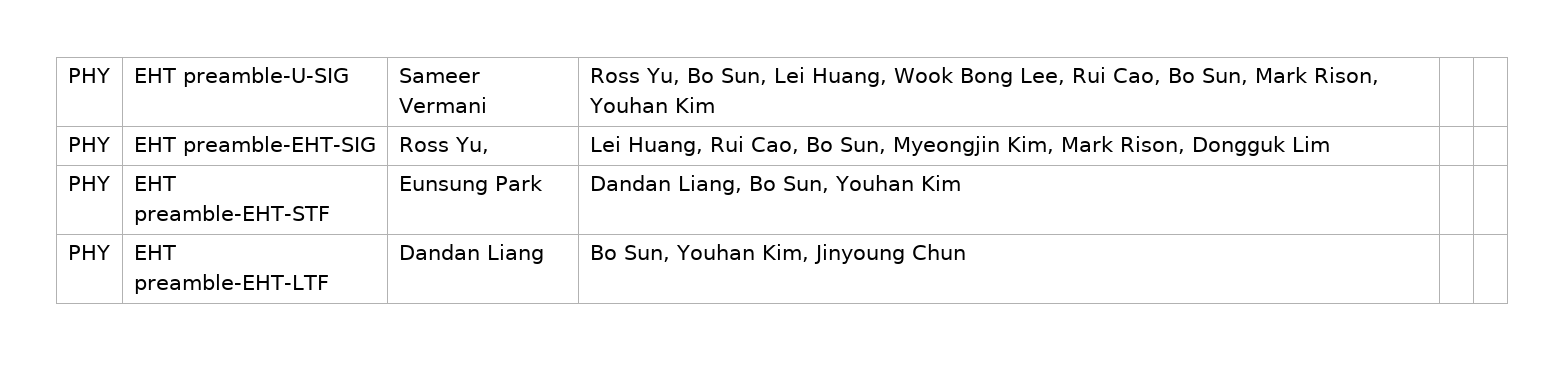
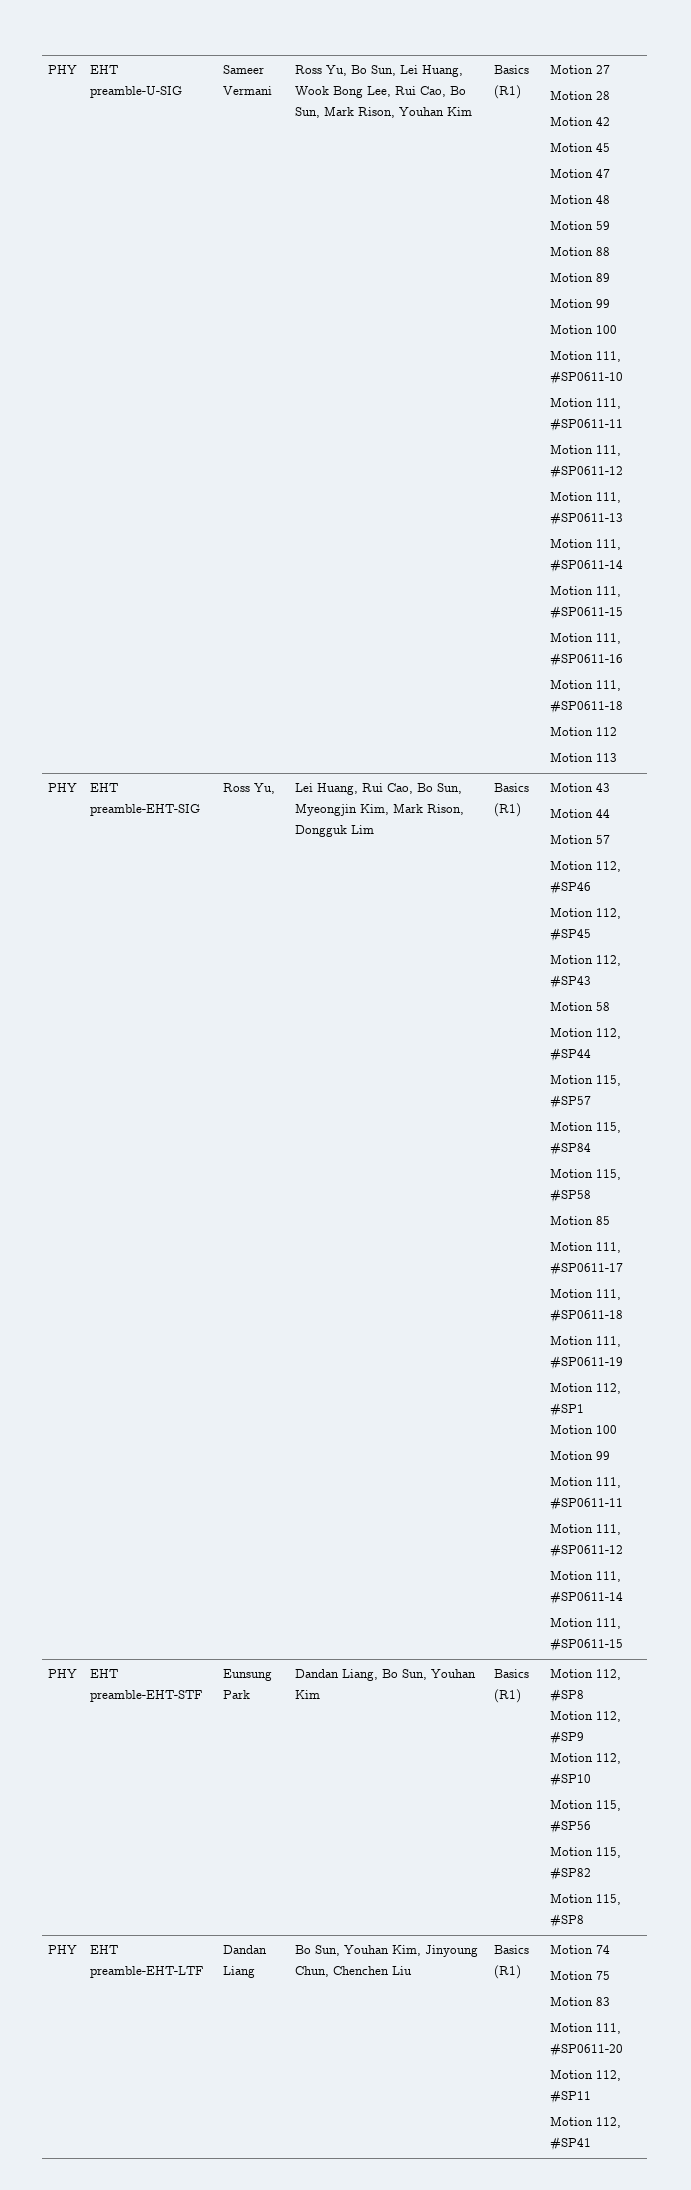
(715, 105) | -> [494,65,530,74] [494,85,522,99] [550,64,611,74] [550,90,611,100] [550,116,611,126] [550,142,611,152] [550,168,611,178] [550,194,611,204] [550,220,611,230] [550,246,611,256] [550,272,611,282] [550,298,611,308] [550,324,618,334] [550,350,622,362] [550,371,624,385] [550,397,622,409] [550,418,624,432] [550,444,622,456] [550,465,624,479] [550,491,622,503] [550,512,624,526] [550,538,622,550] [550,559,624,573] [550,585,622,597] [550,606,624,620] [550,632,622,644] [550,653,624,667] [550,679,622,691] [550,700,624,714] [550,726,618,736] [550,752,618,762] Basics (R1) | Motion 27 // Motion 28 // Motion 42 // Motion 45 // Motion 47 // Motion 48 // Motion 59 // Motion 88 // Motion 89 // Motion 99 // Motion 100 // Motion 111, #SP0611-10 // Motion 111, #SP0611-11 // Motion 111, #SP0611-12 // Motion 111, #SP0611-13 // Motion 111, #SP0611-14 // Motion 111, #SP0611-15 // Motion 111, #SP0611-16 // Motion 111, #SP0611-18 // Motion 112 // Motion 113
(1330, 144) | -> [494,783,530,792] [494,803,522,817] [550,782,611,792] [550,808,611,818] [550,834,611,844] [550,860,622,872] [550,881,592,895] [550,907,622,919] [550,928,592,942] [550,954,622,966] [550,975,592,989] [550,1001,611,1011] [550,1027,622,1039] [550,1048,592,1062] [550,1074,622,1086] [550,1095,592,1109] [550,1121,622,1133] [550,1142,592,1156] [550,1168,622,1180] [550,1189,592,1203] [550,1215,611,1225] [550,1241,622,1253] [550,1262,624,1276] [550,1288,622,1300] [550,1309,624,1323] [550,1335,622,1347] [550,1356,624,1370] [550,1382,622,1394] [550,1403,585,1417] [550,1424,618,1434] [550,1450,611,1460] [550,1476,622,1488] [550,1497,624,1511] [550,1523,622,1535] [550,1544,624,1558] [550,1570,622,1582] [550,1591,624,1605] [550,1617,622,1629] [550,1638,624,1652] Basics (R1) | Motion 43 // Motion 44 // Motion 57 // Motion 112, #SP46 // Motion 112, #SP45 // Motion 112, #SP43 // Motion 58 // Motion 112, #SP44 // Motion 115, #SP57 // Motion 115, #SP84 // Motion 115, #SP58 // Motion 85 // Motion 111, #SP0611-17 // Motion 111, #SP0611-18 // Motion 111, #SP0611-19 // Motion 112, #SP1 // Motion 100 // Motion 99 // Motion 111, #SP0611-11 // Motion 111, #SP0611-12 // Motion 111, #SP0611-14 // Motion 111, #SP0611-15
(961, 183) | -> [494,1669,530,1678] [494,1689,522,1703] [550,1668,622,1680] [550,1689,585,1703] [550,1710,622,1722] [550,1731,585,1745] [550,1752,622,1764] [550,1773,592,1787] [550,1799,622,1811] [550,1820,592,1834] [550,1846,622,1858] [550,1867,592,1881] [550,1893,622,1905] [550,1914,585,1928] Basics (R1) | Motion 112, #SP8 // Motion 112, #SP9 // Motion 112, #SP10 // Motion 115, #SP56 // Motion 115, #SP82 // Motion 115, #SP8
[911,244,966,260] Chun | | -> [295,1966,413,1977] [494,1945,530,1954] [494,1965,522,1979] [550,1944,611,1954] [550,1970,611,1980] [550,1996,611,2006] [550,2022,622,2034] [550,2043,624,2057] [550,2069,622,2081] [550,2090,592,2104] [550,2116,622,2128] [550,2137,592,2151] Chun, Chenchen Liu | Basics (R1) | Motion 74 // Motion 75 // Motion 83 // Motion 111, #SP0611-20 // Motion 112, #SP11 // Motion 112, #SP41

